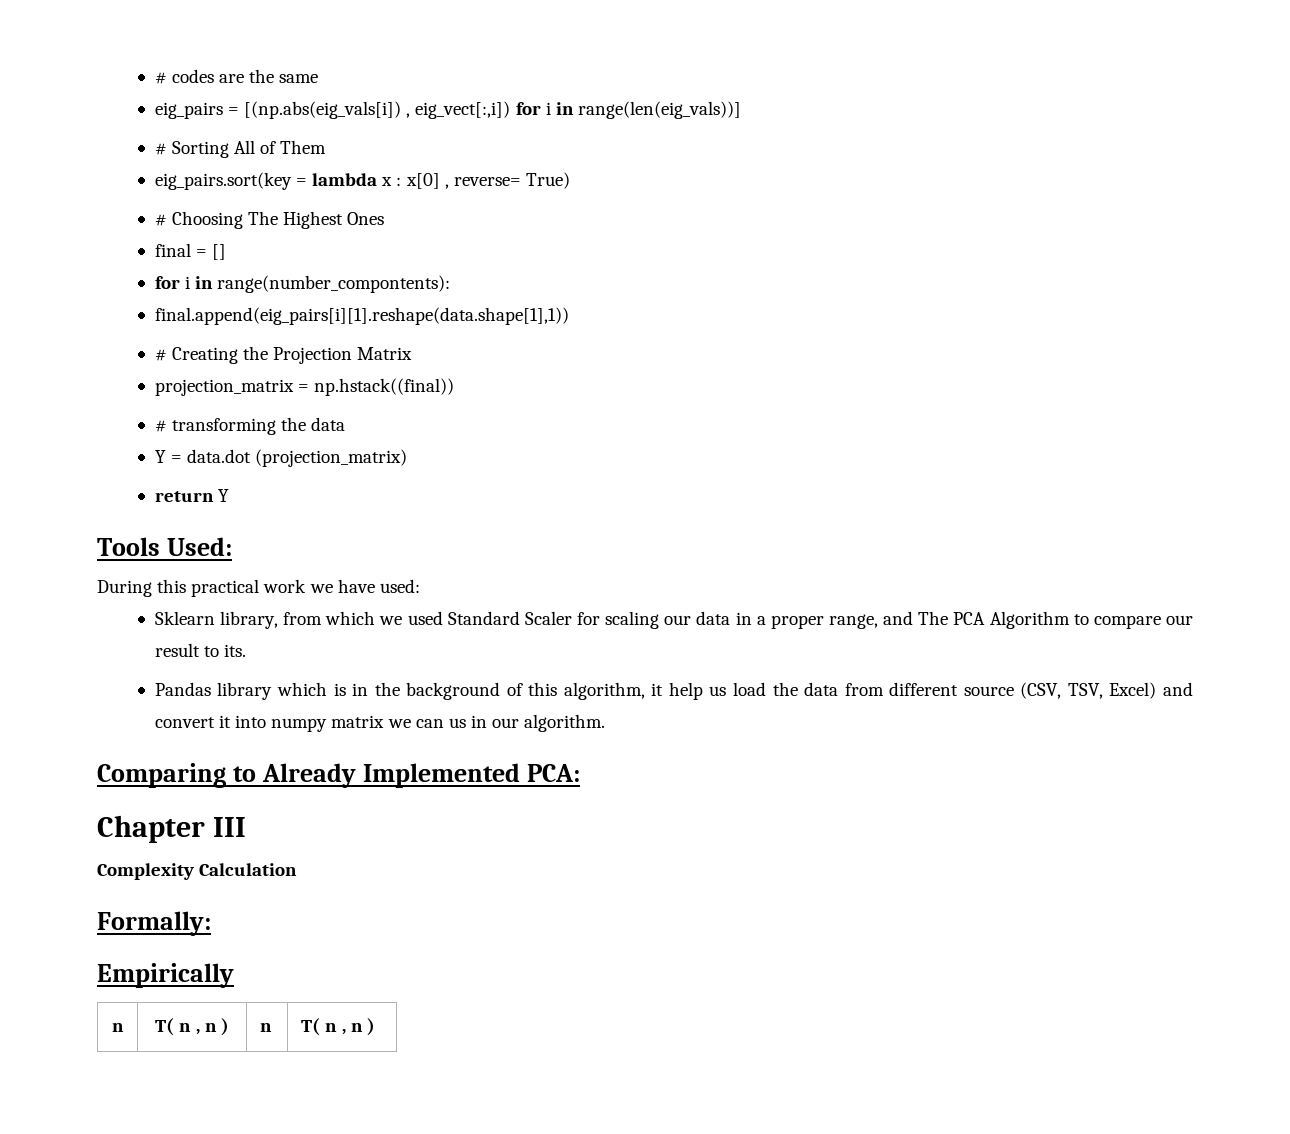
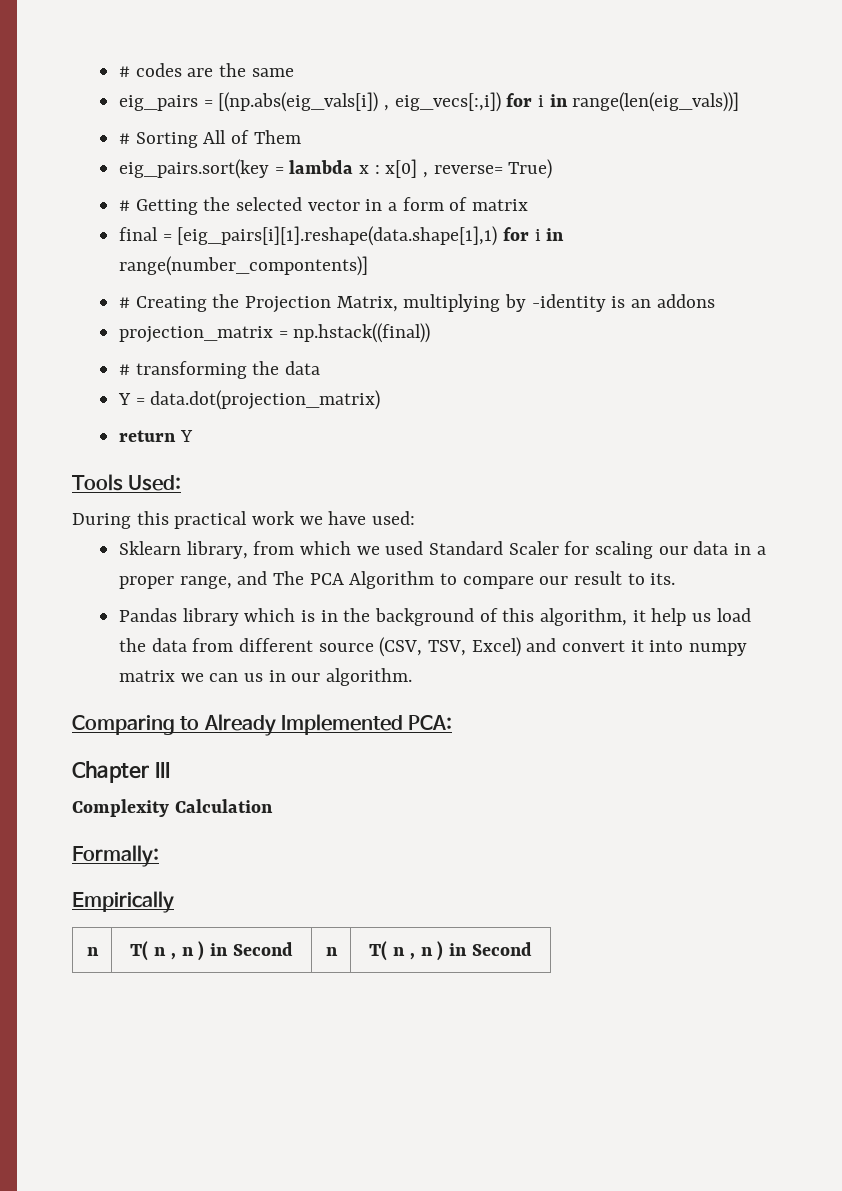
[415,101,511,119] eig_vect[:,i]) -> [394,92,501,112] eig_vecs[:,i])
[171,211,385,229] Choosing The Highest Ones -> [135,197,528,215] Getting the selected vector in a form of matrix
[212,244,227,260] [154,275,451,293] [154,307,569,325] [] // for i in range(number_compontents): // final.append(eig_pairs[i][1].reshape(data.shape[1],1)) -> [177,226,565,246] [118,256,368,276] [eig_pairs[i][1].reshape(data.shape[1],1) for i in range(number_compontents)]
[357,347,413,360] Matrix -> [336,294,715,312] Matrix, multiplying by -identity is an addons
[187,449,408,467] data.dot (projection_matrix) -> [150,390,381,410] data.dot(projection_matrix)
[260,1023,273,1032] [301,1018,375,1036] | n | T( n , n ) -> [209,942,293,956] [325,947,338,956] [369,941,532,961] in Second | n | T( n , n ) in Second

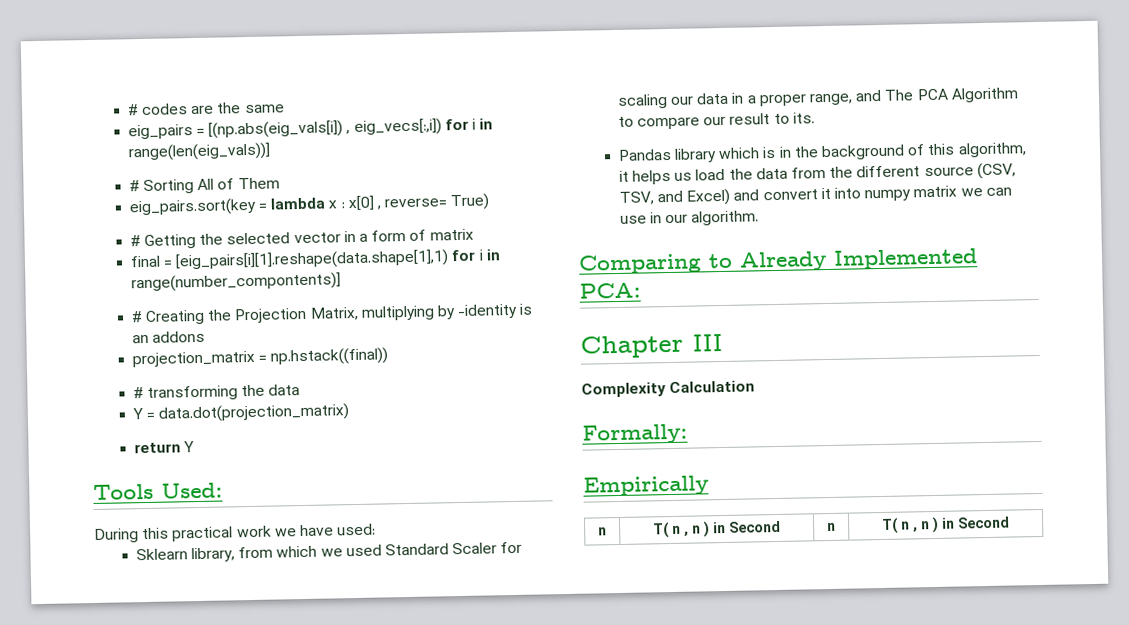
[651,608,687,626] help -> [632,169,672,185] helps
(234, 645) none -> [829,166,854,178] the
(466, 648) none -> [657,190,684,203] and
[243,673,263,682] us -> [619,215,647,224] use

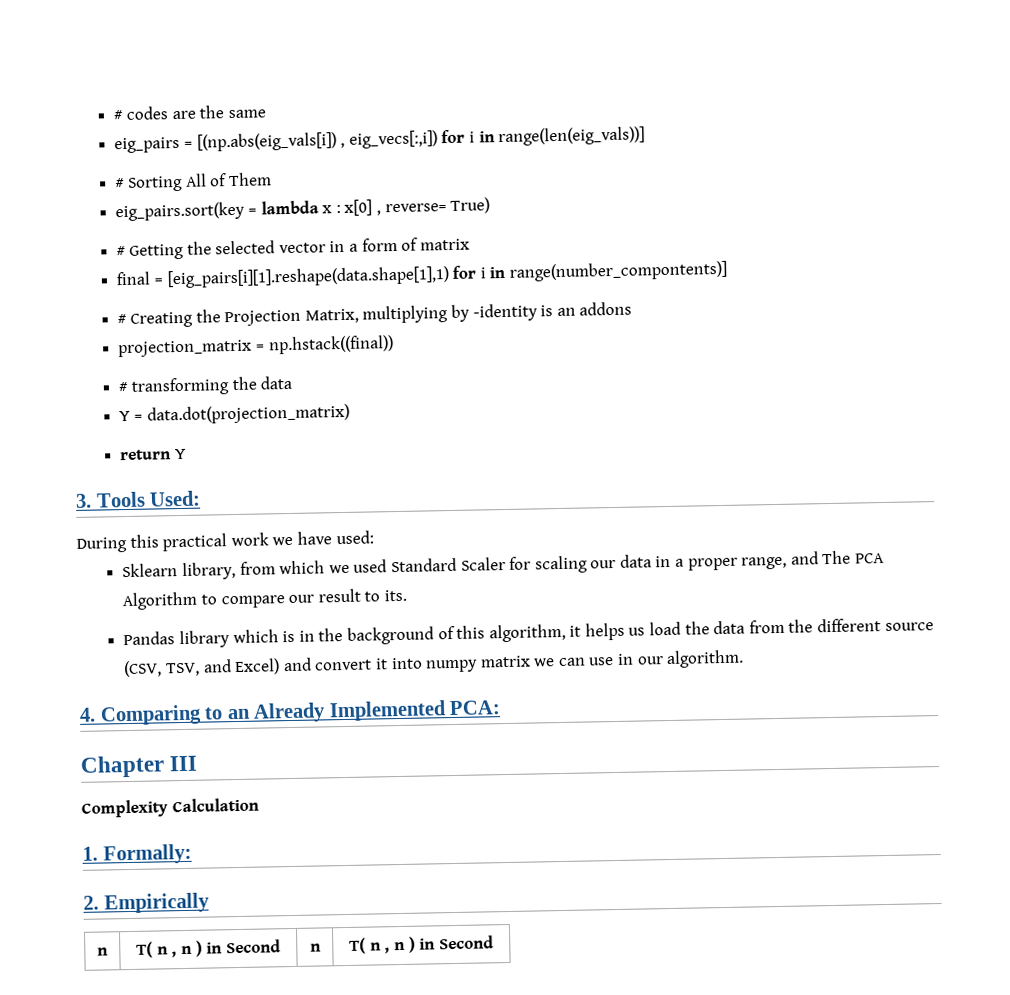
(195, 447) none -> [75,493,92,508] 3.
(760, 218) none -> [79,707,96,722] 4.
(733, 261) none -> [226,708,251,720] an
(756, 387) none -> [82,846,98,861] 1.
(688, 434) none -> [83,895,99,910] 2.

